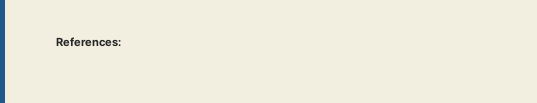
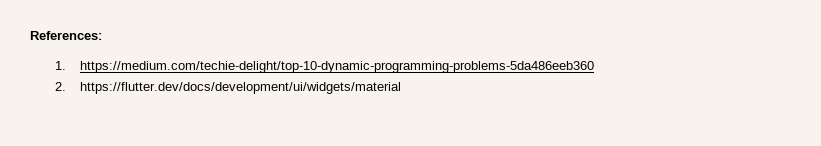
(121, 42) none -> [54,61,594,73] [54,82,401,94] // 1. https://medium.com/techie-delight/top-10-dynamic-programming-problems-5da486eeb360 // 2. https://flutter.dev/docs/development/ui/widgets/material

